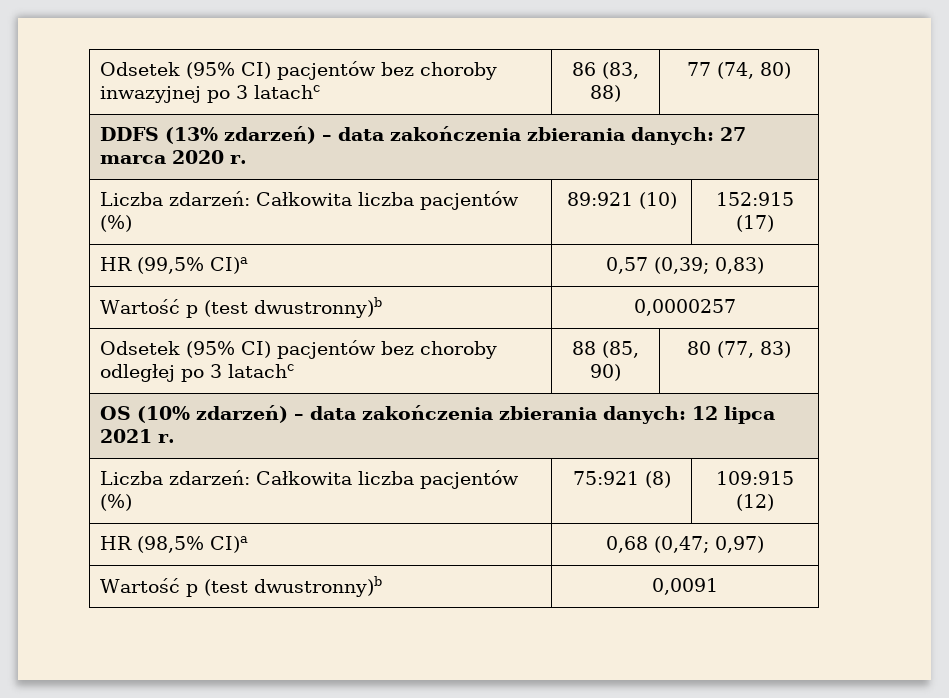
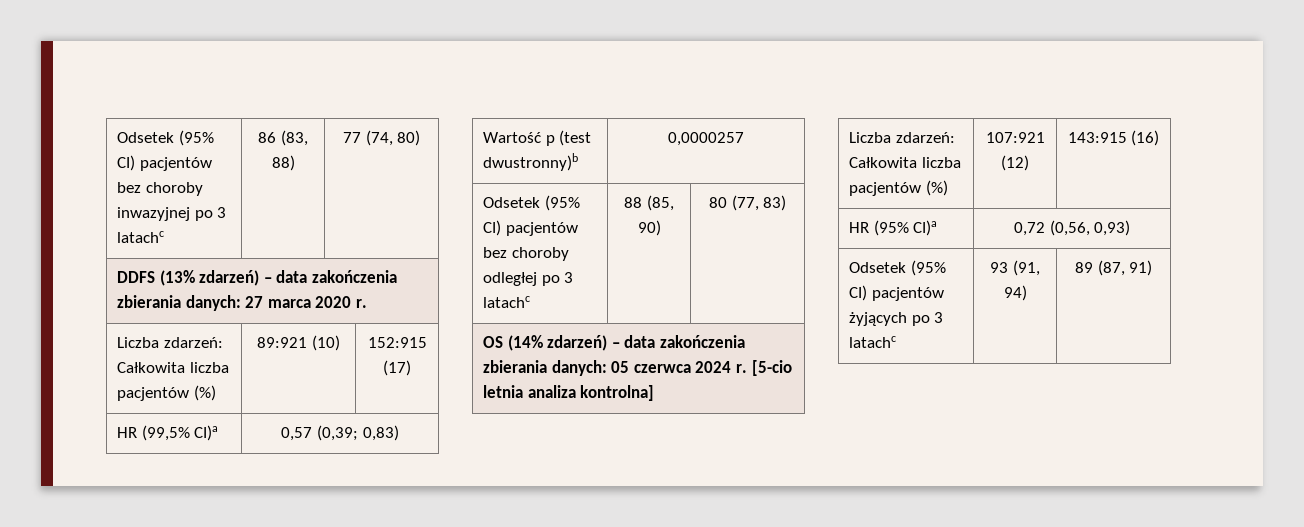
[136,405,775,424] [99,429,175,443] [99,470,519,489] [99,494,132,511] [572,471,671,488] [716,471,794,485] [736,494,774,511] [99,536,248,553] [606,536,764,553] [99,576,382,597] [652,578,718,595] (10% zdarzeń) – data zakończenia zbierania danych: 12 lipca 2021 r. // Liczba zdarzeń: Całkowita liczba pacjentów (%) | 75:921 (8) | 109:915 (12) // HR (98,5% CI)a | 0,68 (0,47; 0,97) // Wartość p (test dwustronny)b | 0,0091 -> [507,335,746,351] [483,360,792,376] [483,385,655,401] [849,132,955,143] [849,157,961,168] [849,180,948,196] [985,132,1045,143] [1001,155,1029,171] [1067,130,1160,146] [849,220,938,236] [1013,220,1131,236] [849,260,946,276] [849,285,944,301] [849,312,944,326] [849,336,897,348] [990,260,1040,276] [1003,285,1027,301] [1074,260,1153,276] (14% zdarzeń) – data zakończenia zbierania danych: 05 czerwca 2024 r. [5-cio letnia analiza kontrolna] // Liczba zdarzeń: Całkowita liczba pacjentów (%) | 107:921 (12) | 143:915 (16) // HR (95% CI)a | 0,72 (0,56, 0,93) // Odsetek (95% CI) pacjentów żyjących po 3 latachc | 93 (91, 94) | 89 (87, 91)

